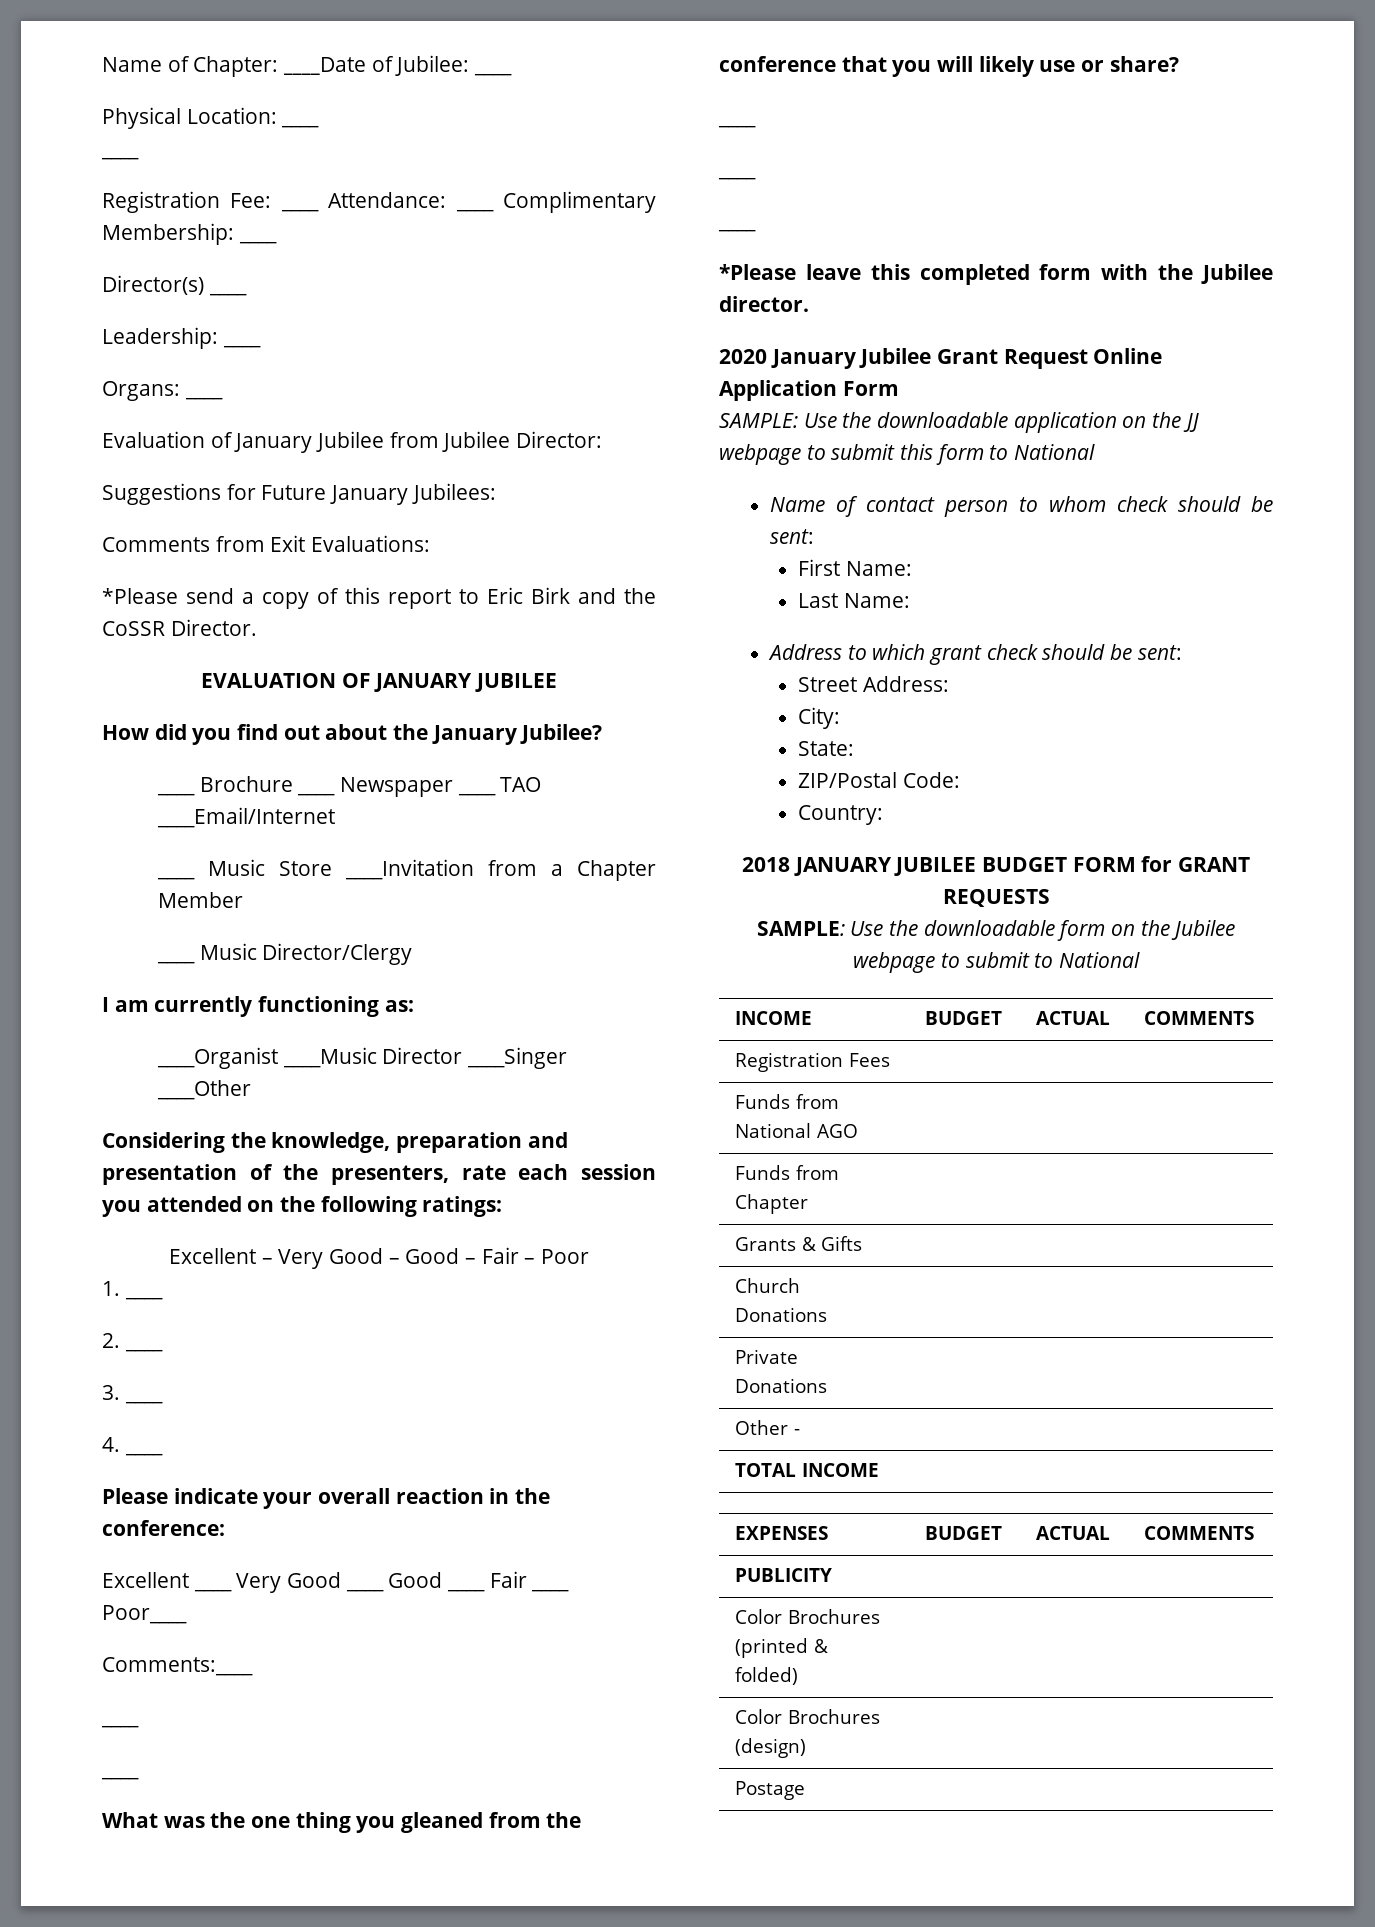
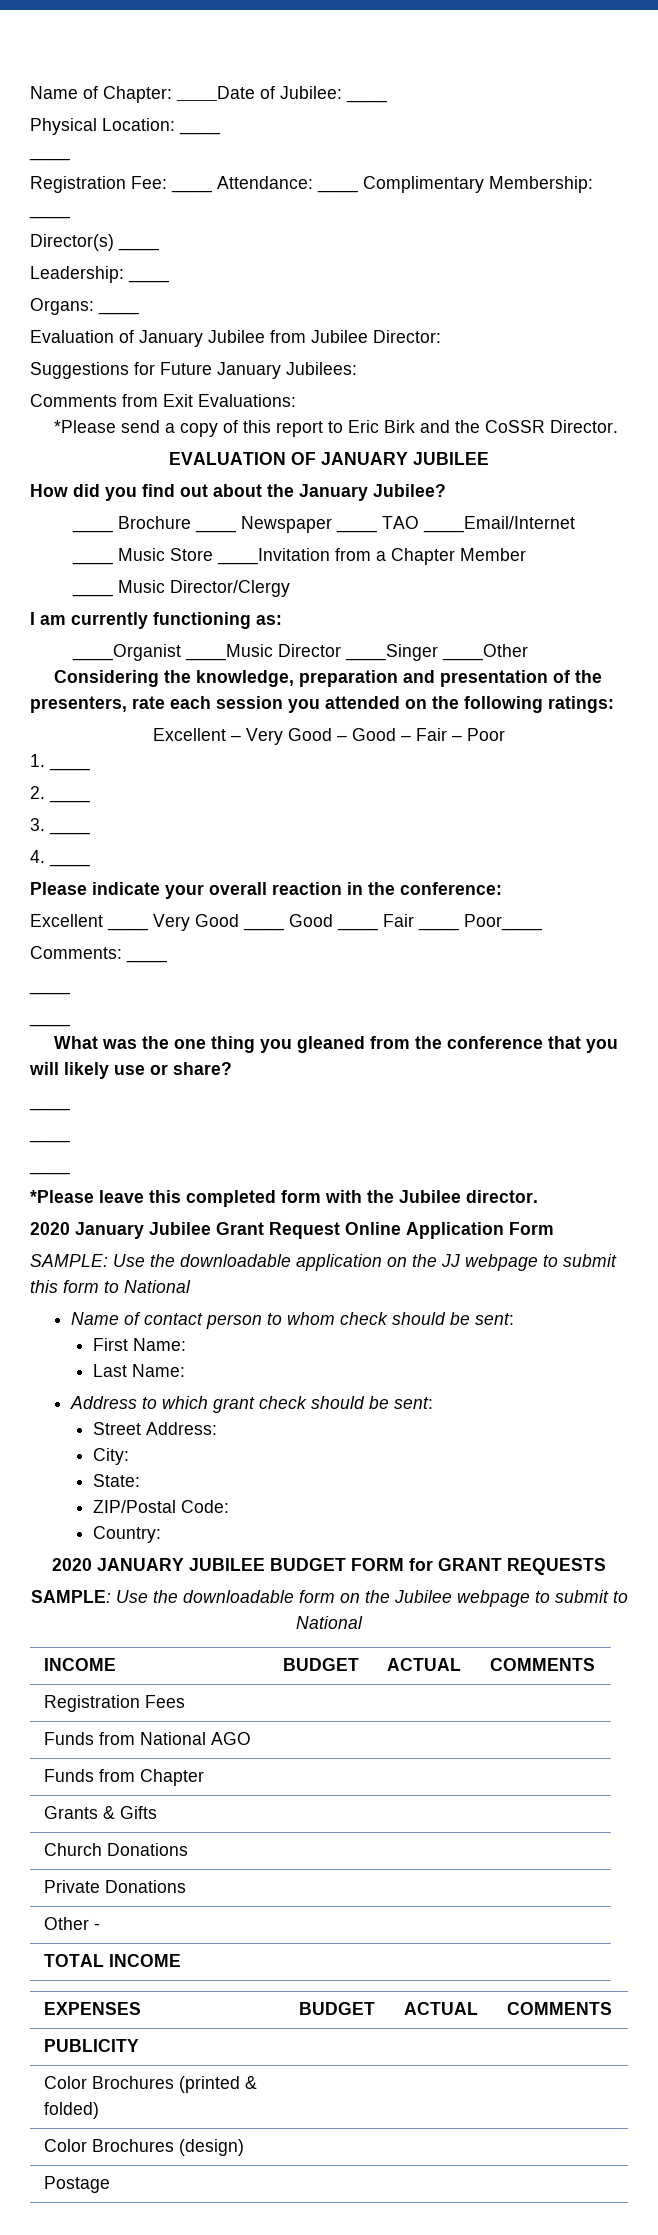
[102,1657,253,1676] Comments:____ -> [30,946,122,959] [126,959,167,963] Comments: ____
[741,857,790,872] 2018 -> [52,1558,92,1571] 2020

